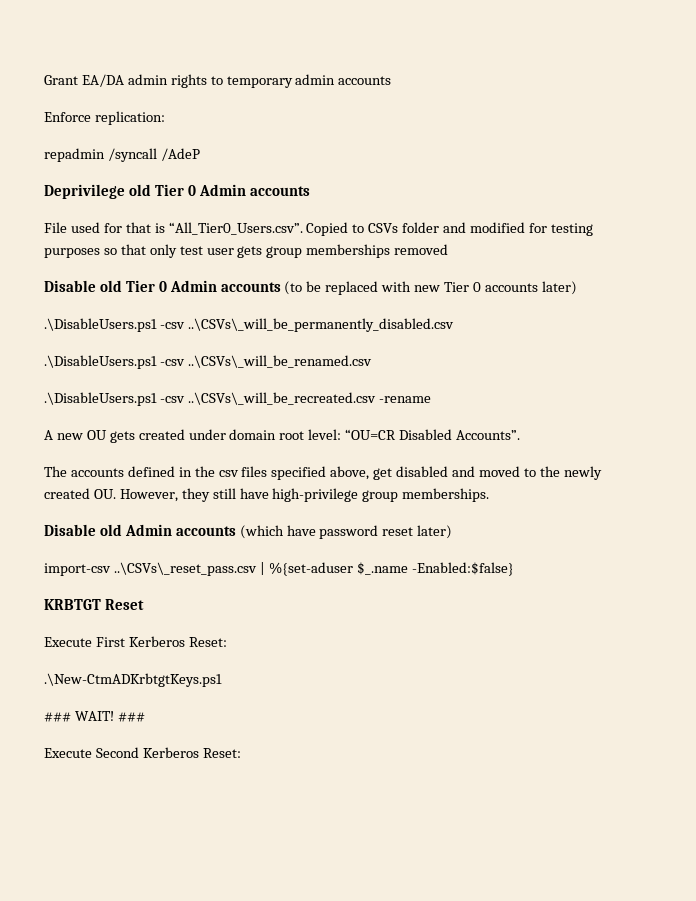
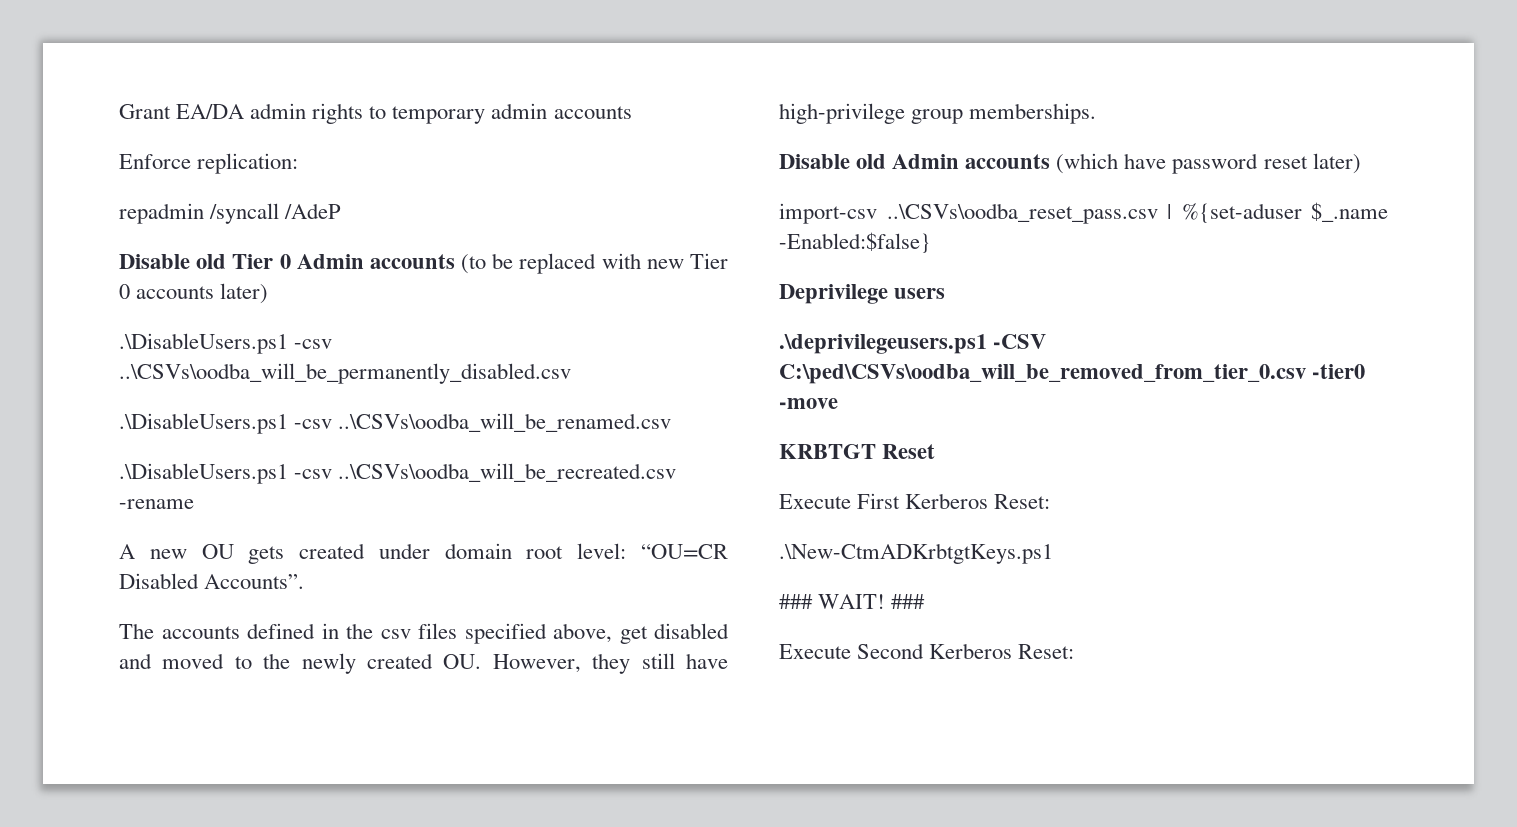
[44,184,310,199] [44,222,593,236] [44,244,449,258] // Deprivilege old Tier 0 Admin accounts // File used for that is “All_Tier0_Users.csv”. Copied to CSVs folder and modified for testing purposes so that only test user gets group memberships removed -> (342, 211) none
[187,318,454,332] [44,355,372,369] [44,392,376,406] ..\CSVs\_will_be_permanently_disabled.csv // .\DisableUsers.ps1 -csv ..\CSVs\_will_be_renamed.csv // .\DisableUsers.ps1 -csv ..\CSVs\_will_be_recreated.csv -> [119,363,571,384] [119,413,672,434] [119,463,677,484] ..\CSVs\oodba_will_be_permanently_disabled.csv // .\DisableUsers.ps1 -csv ..\CSVs\oodba_will_be_renamed.csv // .\DisableUsers.ps1 -csv ..\CSVs\oodba_will_be_recreated.csv
[113,562,257,576] ..\CSVs\_reset_pass.csv -> [886,203,1158,224] ..\CSVs\oodba_reset_pass.csv
(514, 569) none -> [779,284,946,304] [779,334,1047,354] [779,364,1366,384] [779,398,838,409] // Deprivilege users // .\deprivilegeusers.ps1 -CSV C:\ped\CSVs\oodba_will_be_removed_from_tier_0.csv -tier0 -move

